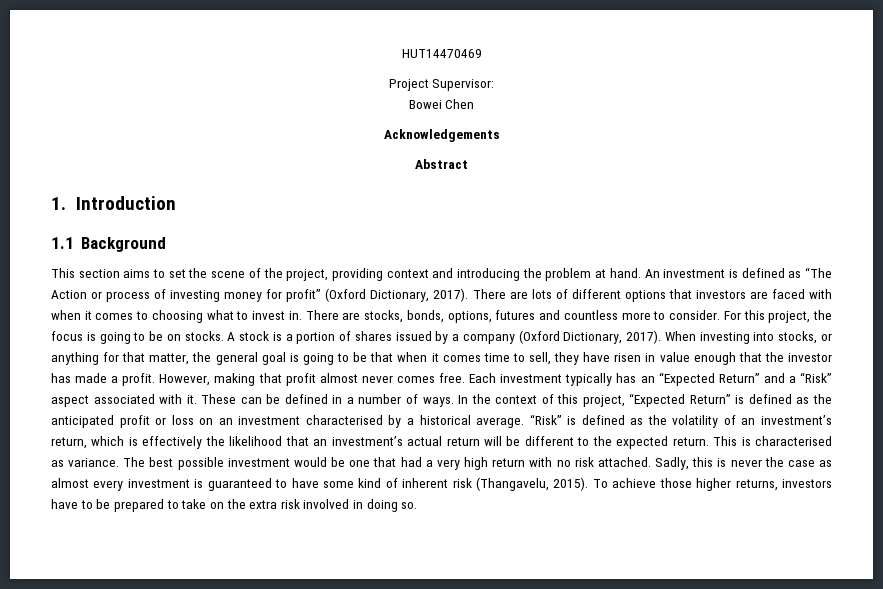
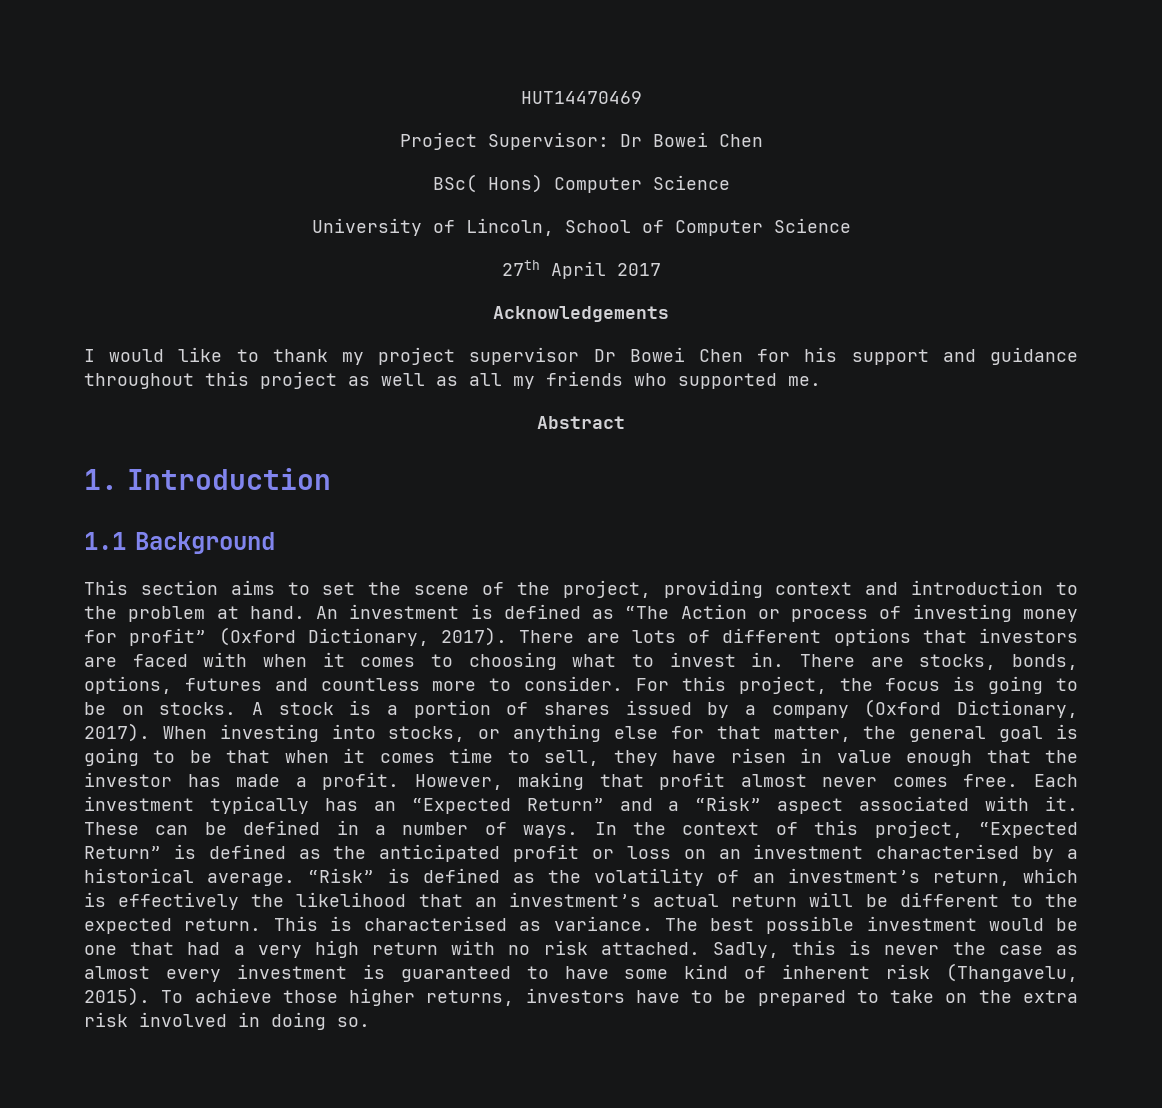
(495, 85) // -> [619,134,642,147] Dr
[383,129,500,142] Acknowledgements -> [432,174,730,193] [311,218,851,236] [501,260,661,279] [493,306,669,322] [84,347,1079,365] [84,371,821,389] BSc( Hons) Computer Science // University of Lincoln, School of Computer Science // 27th April 2017 // Acknowledgements // I would like to thank my project supervisor Dr Bowei Chen for his support and guidance throughout this project as well as all my friends who supported me.
[457,268,521,281] introducing -> [911,580,1078,595] introduction to
(99, 358) none -> [614,726,658,739] else

